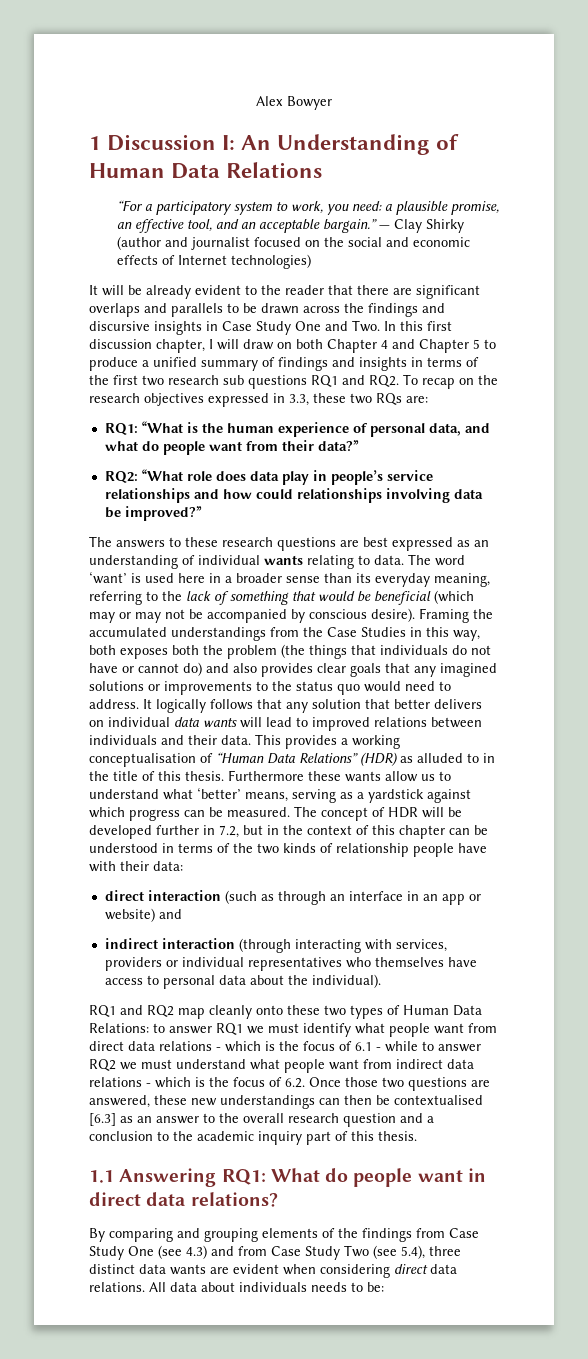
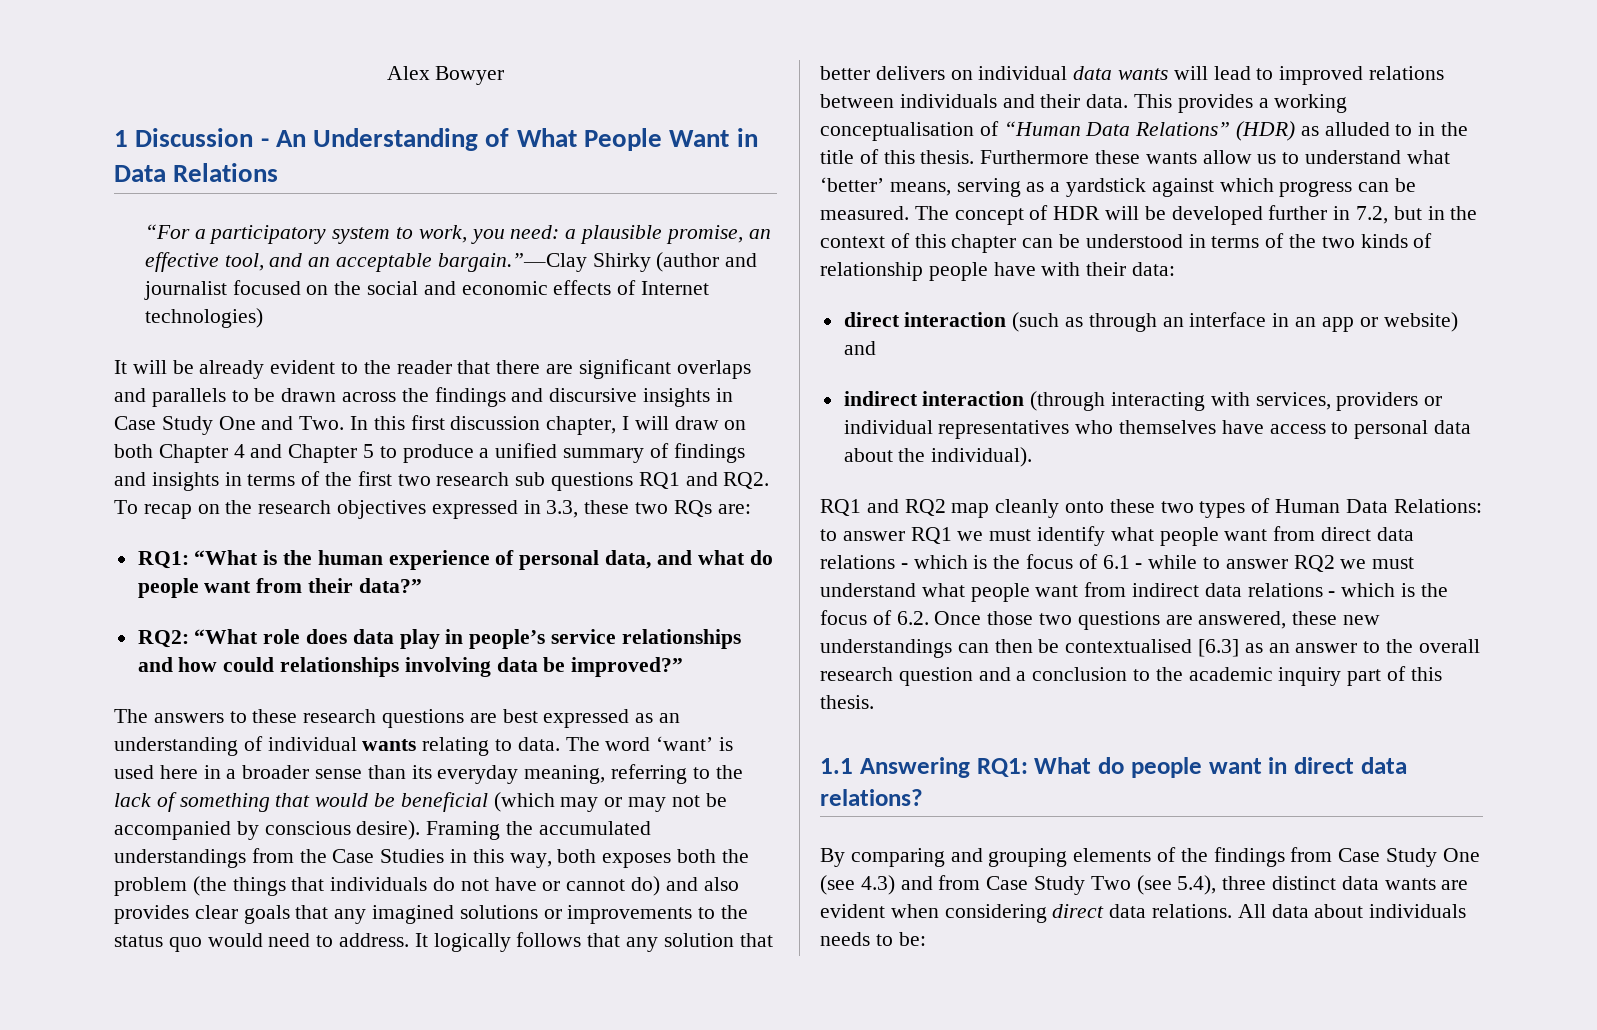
[222,135,236,150] I: -> [260,138,269,147] -
[89,163,165,178] Human -> [516,128,758,151] What People Want in
[322,219,422,233] bargain.” — Clay -> [437,253,587,272] bargain.”—Clay

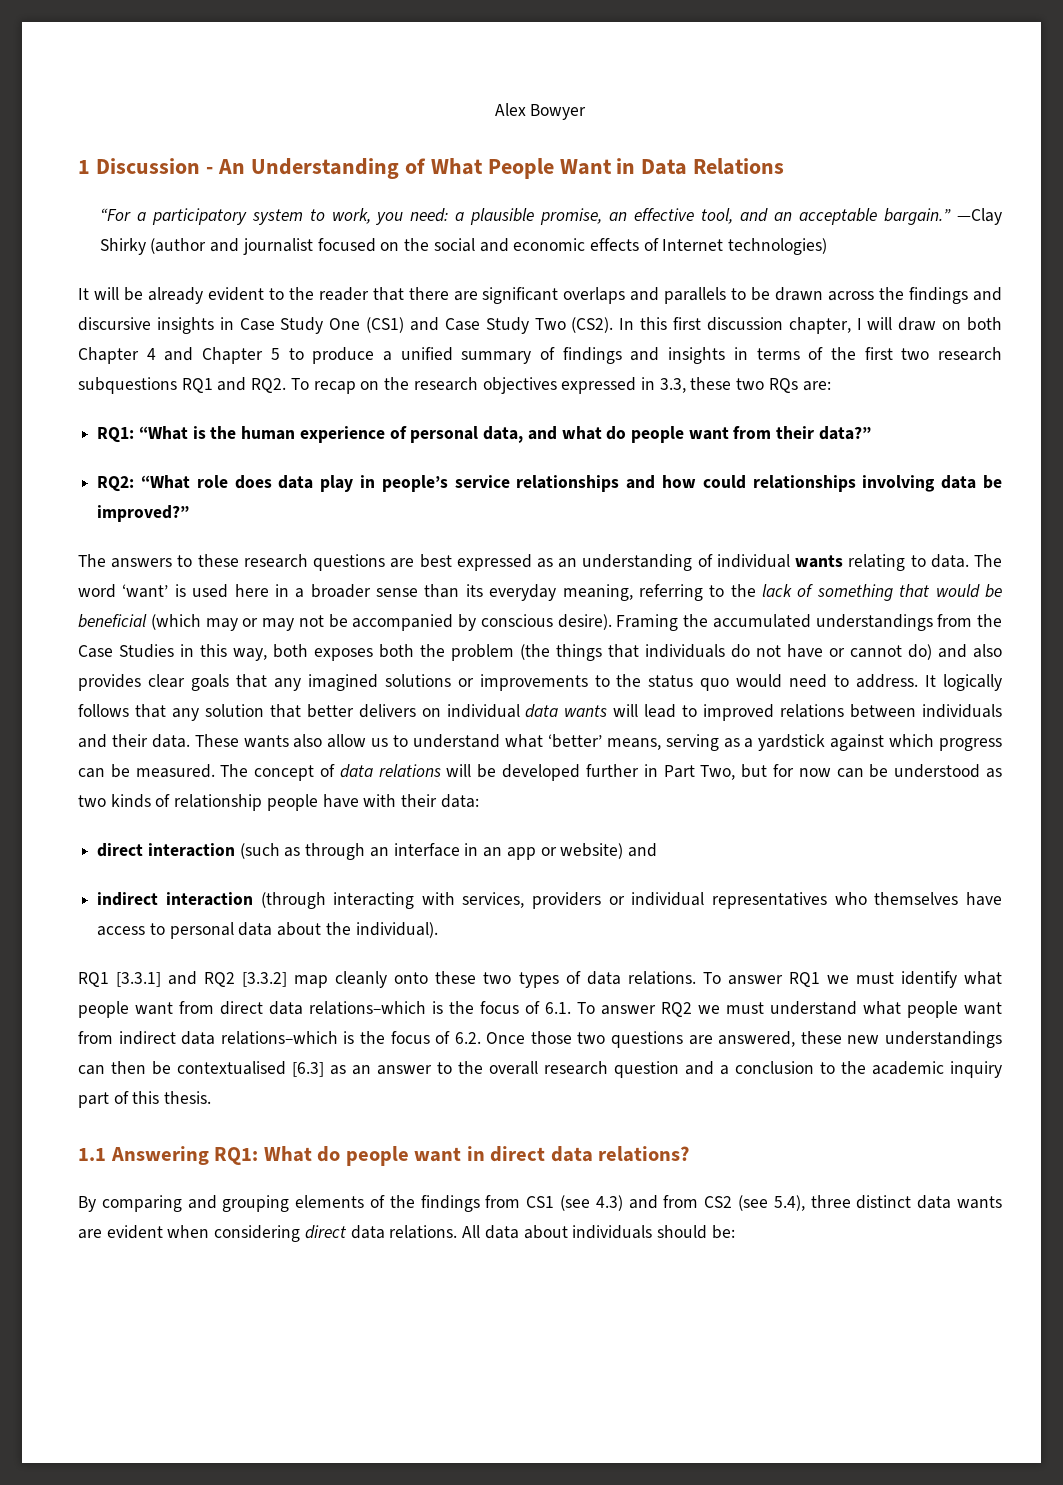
[437,253,587,272] bargain.”—Clay -> [884,208,1002,225] bargain.” —Clay
[261,416,345,430] and Two. -> [366,317,614,334] (CS1) and Case Study Two (CS2).
[515,472,634,491] sub questions -> [78,377,177,394] subquestions
[1134,94,1348,113] [820,121,1469,141] [820,149,1197,164] This provides a working conceptualisation of “Human Data Relations” (HDR) as alluded to in the title of this thesis. Furthermore these wants -> [194,734,323,748] These wants also
[1053,206,1101,220] HDR -> [339,764,441,778] data relations
[1356,206,1478,224] [820,233,1317,253] 7.2, but in the context of this chapter can be understood in terms of the -> [663,764,1003,780] Part Two, but for now can be understood as
(861, 507) none -> [116,972,162,987] [3.3.1]
(946, 507) none -> [242,972,288,987] [3.3.2]
[1275,499,1482,513] [820,529,837,541] Human Data Relations: to -> [586,971,721,985] data relations. To
[820,554,1221,569] relations - which is the focus of 6.1 - while to -> [309,1001,595,1015] relations–which is the focus of 6.1. To
[1247,583,1396,597] relations - which -> [220,1031,338,1045] relations–which
[1338,848,1480,867] Case Study One -> [526,1196,555,1208] CS1
[986,876,1131,895] Case Study Two -> [704,1196,733,1208] CS2
[820,932,893,946] needs to -> [656,1225,707,1239] should

